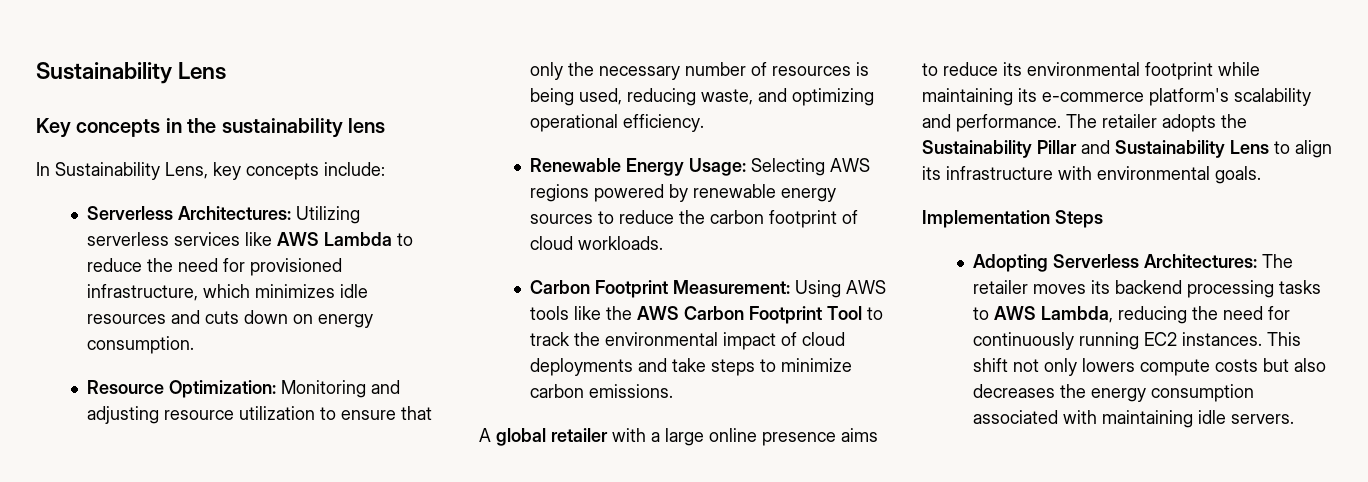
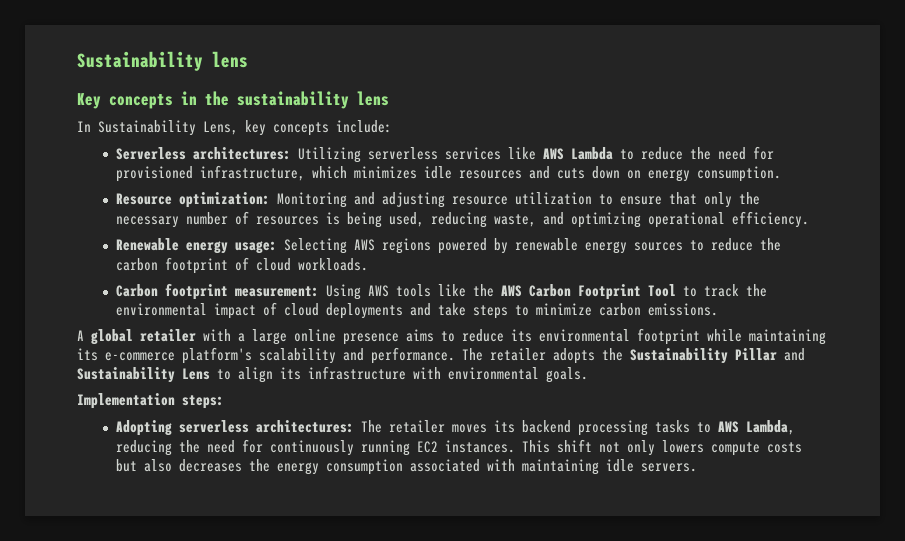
[36,62,227,84] Sustainability Lens -> [77,51,248,71] Sustainability lens
[177,206,291,220] Architectures: -> [193,147,292,160] architectures:
[168,380,276,398] Optimization: -> [179,192,271,208] optimization:
[625,158,746,176] Energy Usage: -> [186,241,278,254] energy usage:
[594,280,790,298] Footprint Measurement: -> [165,283,320,300] footprint measurement:
[1055,210,1103,228] Steps -> [182,395,224,409] steps:
[1052,254,1257,268] Serverless Architectures: -> [179,420,355,433] serverless architectures:

